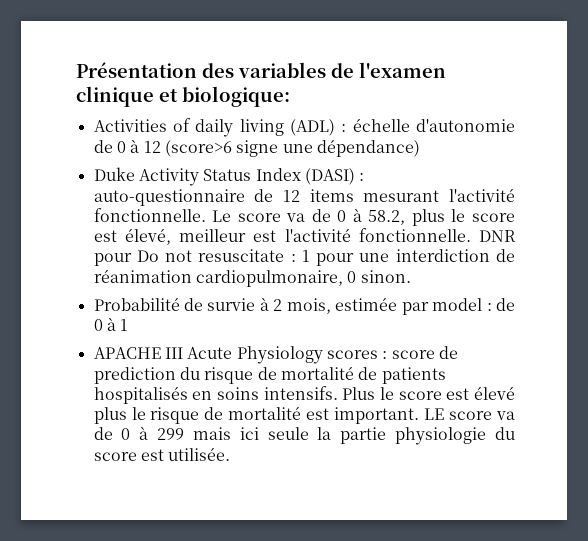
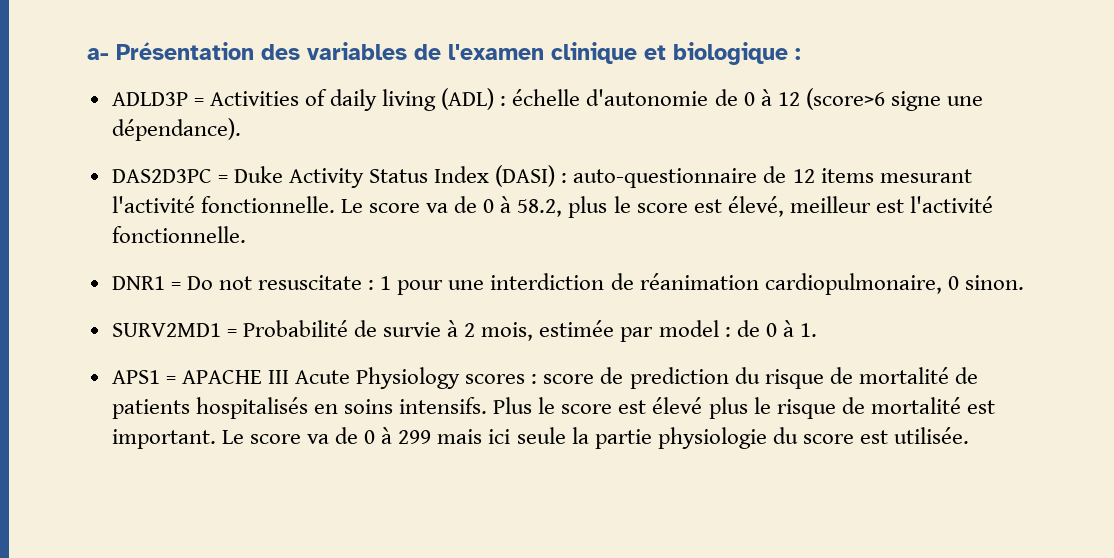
(76, 70) none -> [87,48,109,60] a-
[182,86,290,107] biologique: // -> [673,42,801,65] [111,92,204,106] biologique : // ADLD3P =
[316,139,420,157] dépendance) // -> [111,118,241,141] [111,169,228,183] dépendance). // DAS2D3PC =
[479,230,516,242] [93,253,132,266] DNR pour -> [111,276,181,290] // DNR1 =
(411, 276) none -> [111,323,237,337] SURV2MD1 =
[120,319,129,331] 1 // -> [799,323,817,337] [111,370,176,384] 1. // APS1 =
[424,408,445,420] LE -> [221,430,244,444] Le

